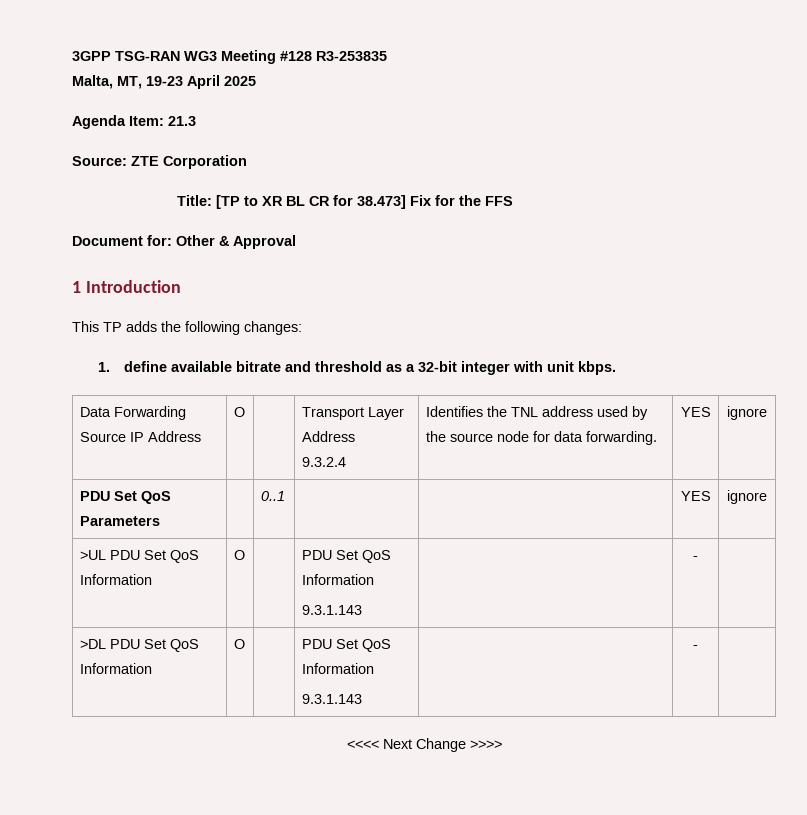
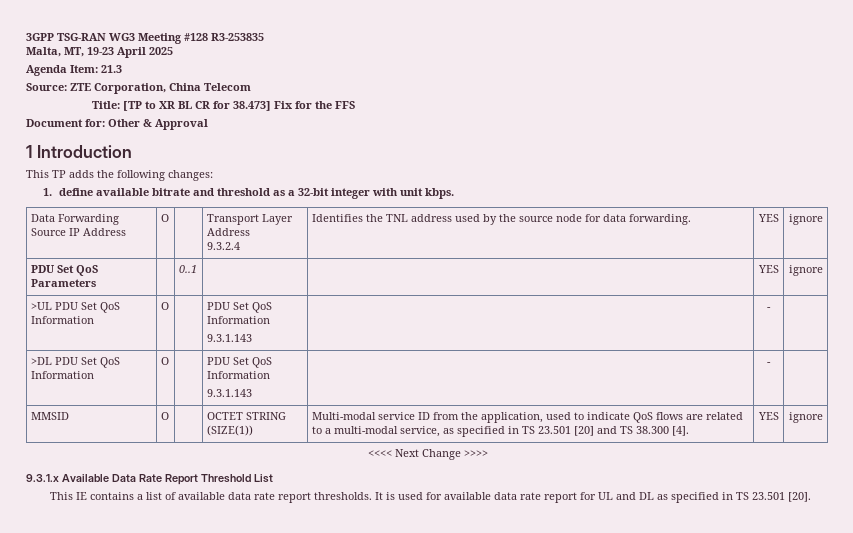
[163,155,247,169] Corporation -> [94,83,251,94] Corporation, China Telecom
[346,738,502,752] // <<<< Next Change >>>> -> [30,412,69,420] [160,412,169,420] [206,412,286,420] [206,425,253,436] [311,412,743,423] [311,426,689,437] [757,412,779,420] [788,412,823,423] [367,449,488,460] [26,474,273,485] [50,492,812,503] // MMSID | O | | OCTET STRING (SIZE(1)) | Multi-modal service ID from the application, used to indicate QoS flows are related to a multi-modal service, as specified in TS 23.501 [20] and TS 38.300 [4]. | YES | ignore // <<<< Next Change >>>> // 9.3.1.x Available Data Rate Report Threshold List // This IE contains a list of available data rate report thresholds. It is used for available data rate report for UL and DL as specified in TS 23.501 [20].

